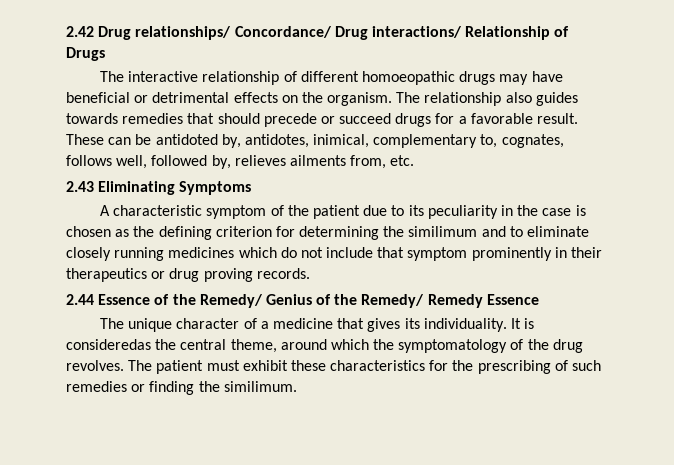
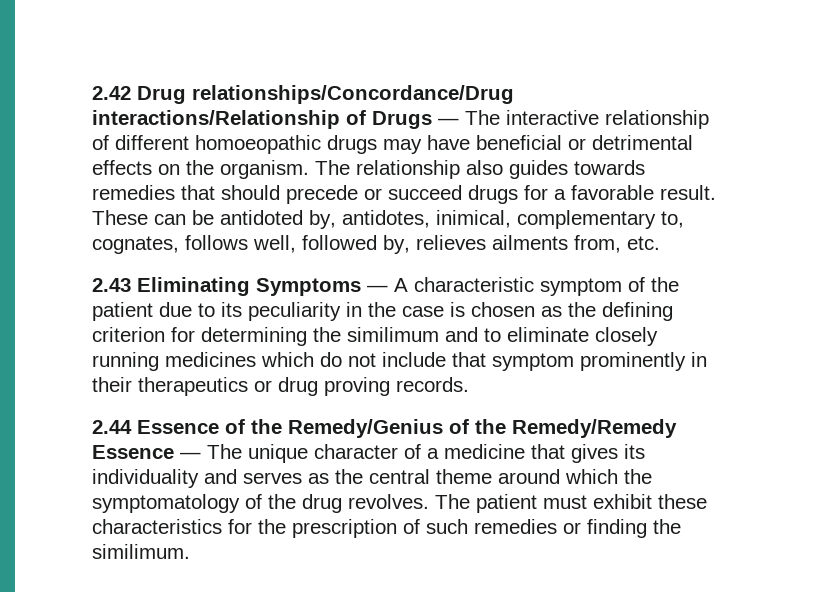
[135,26,551,40] relationships/ Concordance/ Drug interactions/ Relationship -> [192,85,514,104] [92,110,340,129] relationships/Concordance/Drug interactions/Relationship
(105, 54) // -> [438,118,459,125] —
(252, 188) // -> [367,285,388,292] —
[199,294,539,308] Remedy/ Genius of the Remedy/ Remedy Essence // -> [288,419,677,438] [92,445,201,459] Remedy/Genius of the Remedy/Remedy Essence —
[423,318,535,332] [66,339,151,350] individuality. It is consideredas -> [92,469,329,488] individuality and serves as
[230,339,277,353] theme, -> [436,469,492,484] theme
[477,360,551,374] prescribing -> [292,519,397,538] prescription

